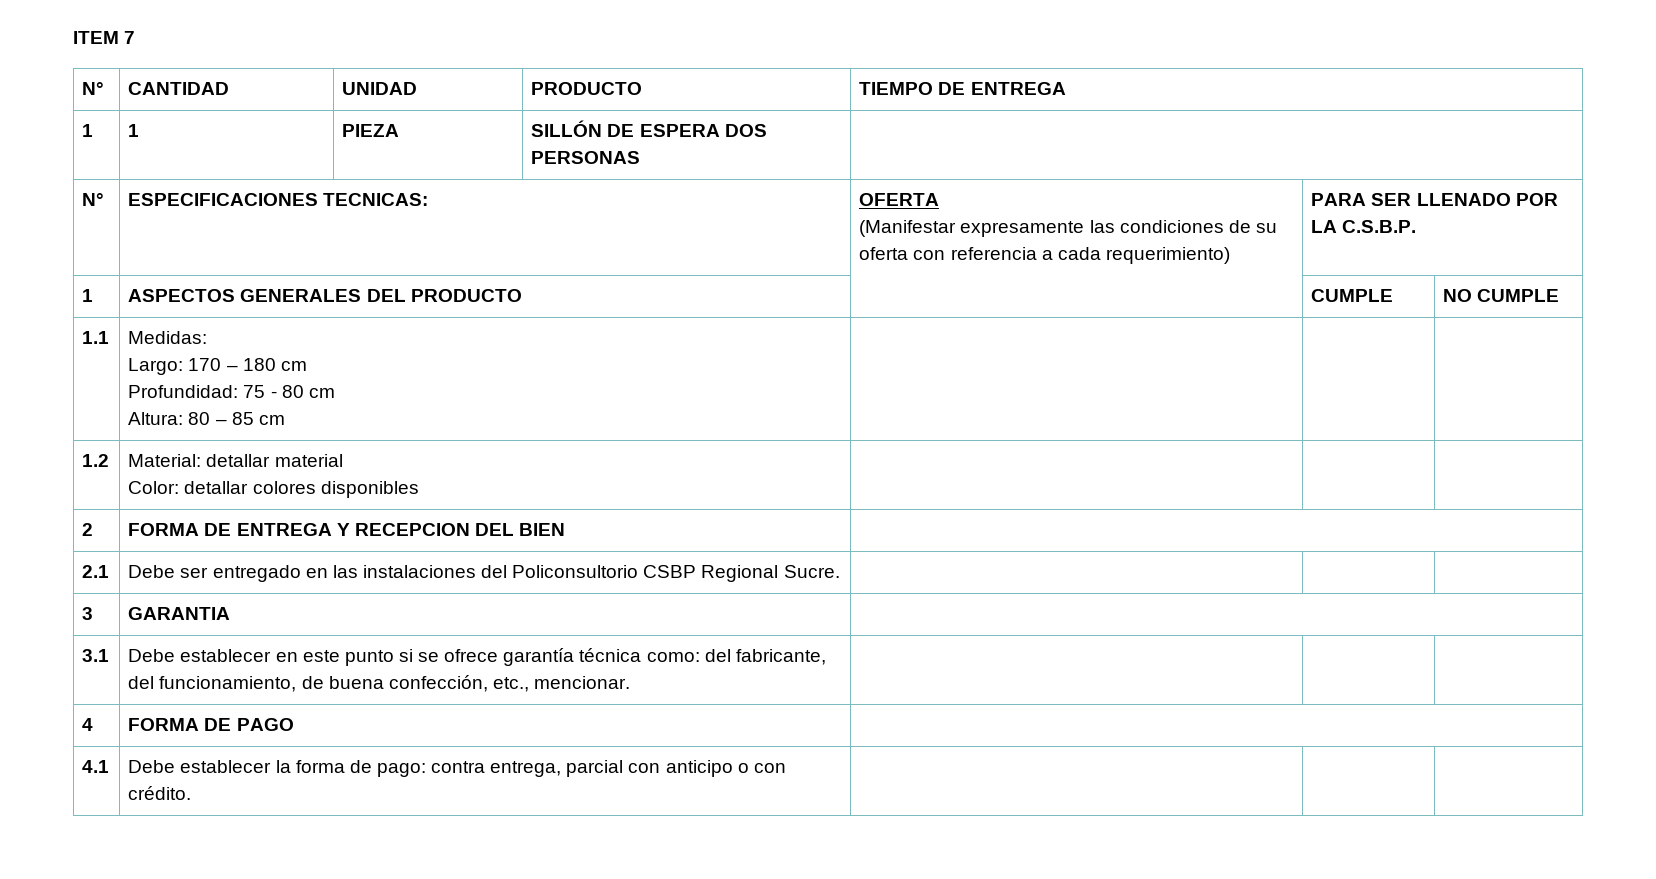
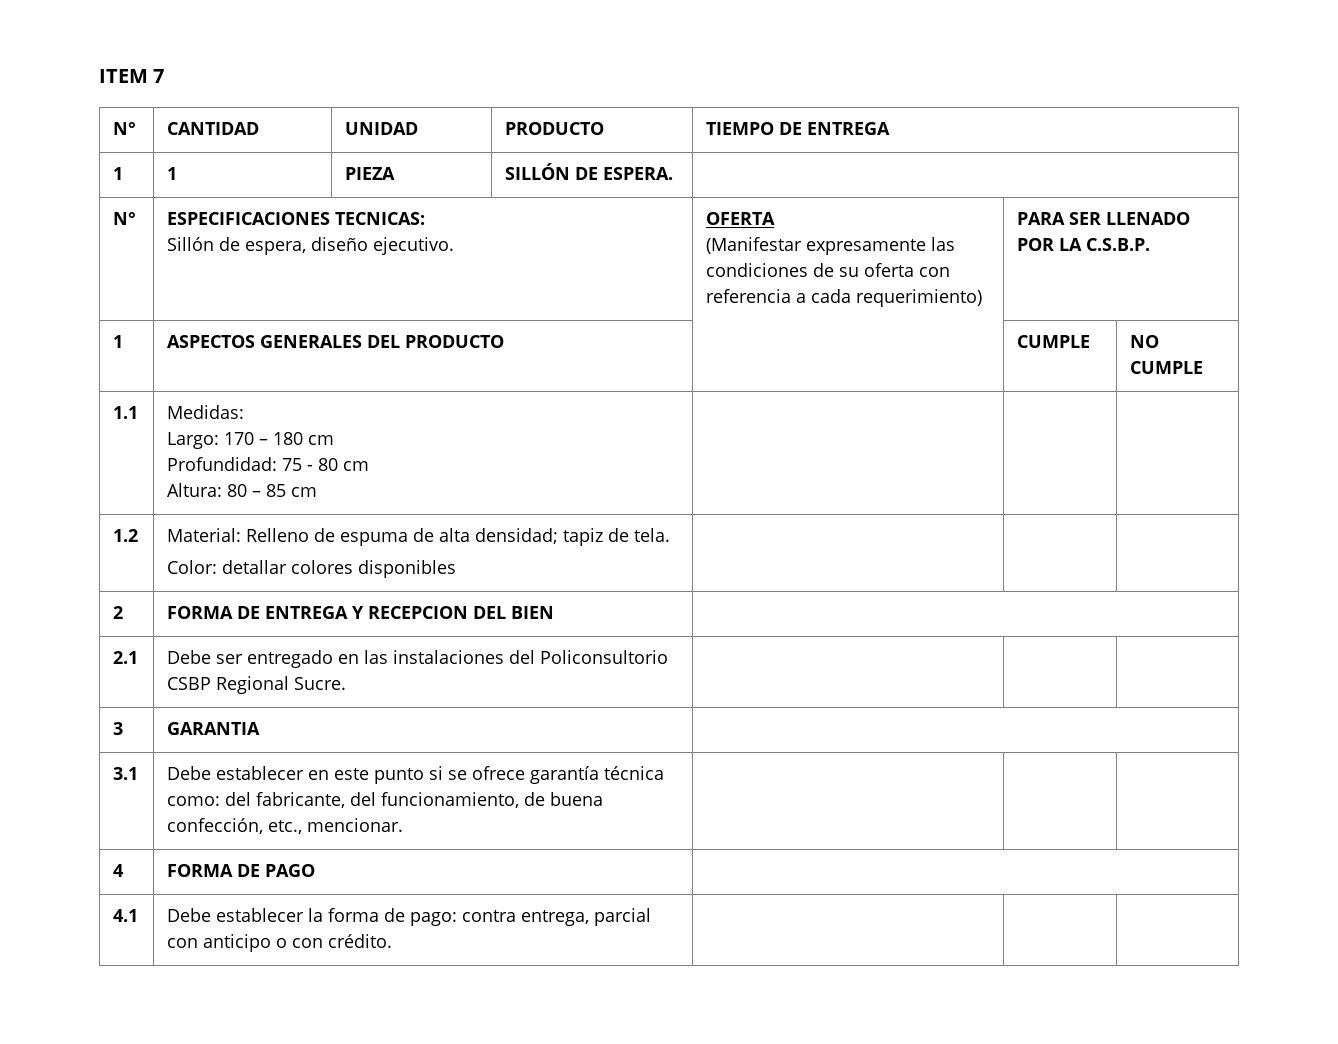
[639,124,767,137] [531,151,641,164] ESPERA DOS PERSONAS -> [603,167,674,180] ESPERA.
(429, 199) none -> [167,237,455,255] // Sillón de espera, diseño ejecutivo.
[206,454,343,467] detallar material -> [246,528,671,546] Relleno de espuma de alta densidad; tapiz de tela.

